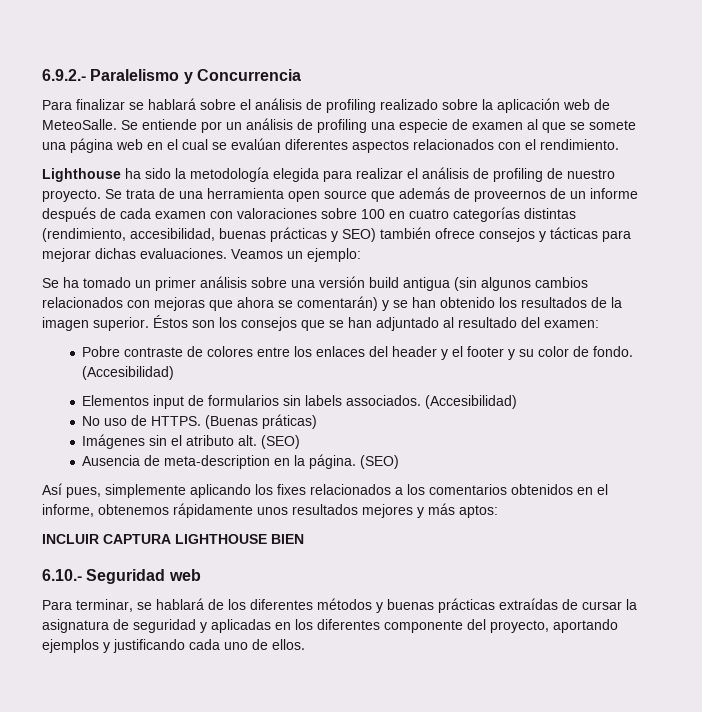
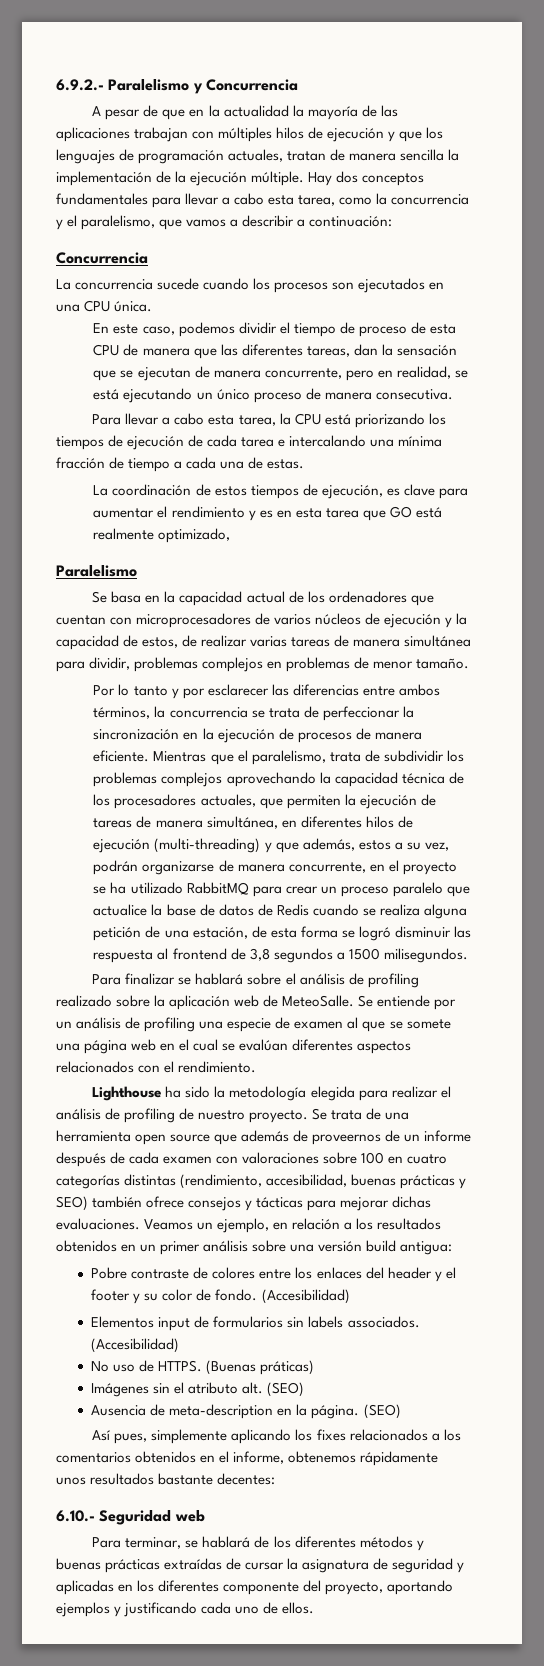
(301, 75) none -> [92,105,398,120] [56,127,444,142] [56,149,460,164] [56,171,425,186] [56,193,470,208] [56,215,393,230] [56,252,148,264] [56,278,445,293] [56,300,153,312] [93,322,456,337] [93,344,457,359] [93,366,468,381] [93,388,453,403] [92,413,446,428] [56,435,443,450] [56,457,305,472] [93,484,468,499] [93,506,442,521] [93,528,231,543] [56,565,137,577] [92,591,434,606] [56,613,468,628] [56,635,472,650] [56,657,470,672] [93,684,440,699] [93,706,414,721] [93,728,422,743] [93,750,464,765] [93,772,464,787] [93,794,436,809] [93,816,413,829] [93,838,449,853] [93,860,457,875] [93,882,470,897] [93,904,467,919] [93,926,471,941] [93,948,468,963] // A pesar de que en la actualidad la mayoría de las aplicaciones trabajan con múltiples hilos de ejecución y que los lenguajes de programación actuales, tratan de manera sencilla la implementación de la ejecución múltiple. Hay dos conceptos fundamentales para llevar a cabo esta tarea, como la concurrencia y el paralelismo, que vamos a describir a continuación: // Concurrencia // La concurrencia sucede cuando los procesos son ejecutados en una CPU única. // En este caso, podemos dividir el tiempo de proceso de esta CPU de manera que las diferentes tareas, dan la sensación que se ejecutan de manera concurrente, pero en realidad, se está ejecutando un único proceso de manera consecutiva. // Para llevar a cabo esta tarea, la CPU está priorizando los tiempos de ejecución de cada tarea e intercalando una mínima fracción de tiempo a cada una de estas. // La coordinación de estos tiempos de ejecución, es clave para aumentar el rendimiento y es en esta tarea que GO está realmente optimizado, // Paralelismo // Se basa en la capacidad actual de los ordenadores que cuentan con microprocesadores de varios núcleos de ejecución y la capacidad de estos, de realizar varias tareas de manera simultánea para dividir, problemas complejos en problemas de menor tamaño. // Por lo tanto y por esclarecer las diferencias entre ambos términos, la concurrencia se trata de perfeccionar la sincronización en la ejecución de procesos de manera eficiente. Mientras que el paralelismo, trata de subdividir los problemas complejos aprovechando la capacidad técnica de los procesadores actuales, que permiten la ejecución de tareas de manera simultánea, en diferentes hilos de ejecución (multi-threading) y que además, estos a su vez, podrán organizarse de manera concurrente, en el proyecto se ha utilizado RabbitMQ para crear un proceso paralelo que actualice la base de datos de Redis cuando se realiza alguna petición de una estación, de esta forma se logró disminuir las respuesta al frontend de 3,8 segundos a 1500 milisegundos.
[307,248,361,262] [42,277,131,288] ejemplo: // Se ha tomado -> [217,1218,442,1233] [56,1240,137,1252] ejemplo, en relación a los resultados obtenidos en
[403,277,588,291] [42,296,622,311] [42,315,599,331] antigua (sin algunos cambios relacionados con mejoras que ahora se comentarán) y se han obtenido los resultados de la imagen superior. Éstos son los consejos que se han adjuntado al resultado del examen: -> [400,1241,453,1255] antigua:
[362,503,498,518] [42,534,304,544] mejores y más aptos: // INCLUIR CAPTURA LIGHTHOUSE BIEN -> [158,1473,276,1485] bastante decentes:

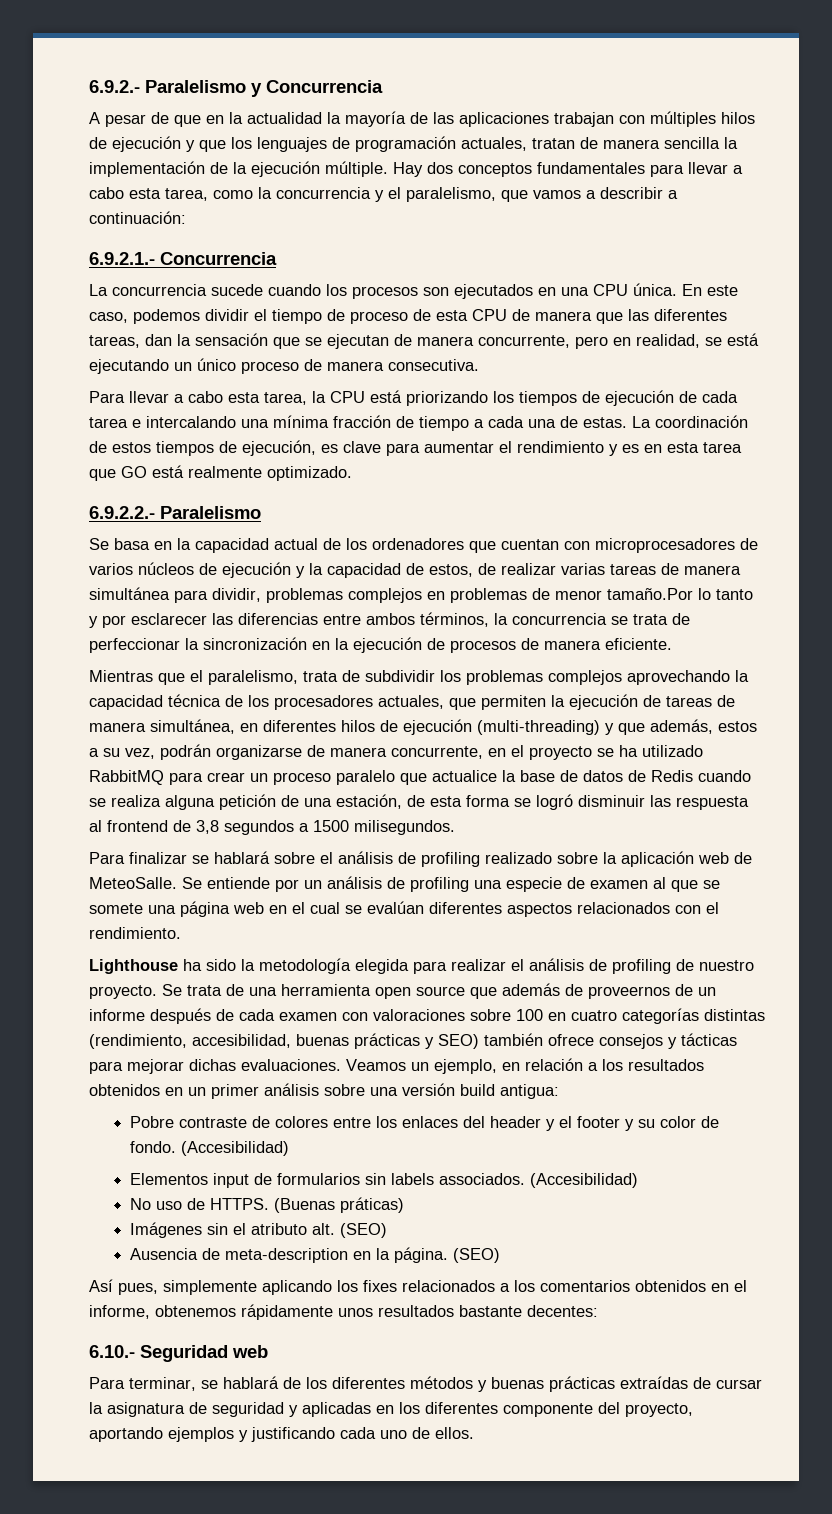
(393, 221) none -> [89,252,155,265] 6.9.2.1.-
(153, 306) // -> (677, 289) none
(305, 464) // -> (627, 422) none
[158,528,231,543] optimizado, // -> [267,466,352,481] [89,506,155,519] optimizado. // 6.9.2.2.-
[416,658,470,669] [93,685,116,696] tamaño. // Por -> [607,588,693,600] tamaño.Por
(150, 756) none -> (672, 644) //

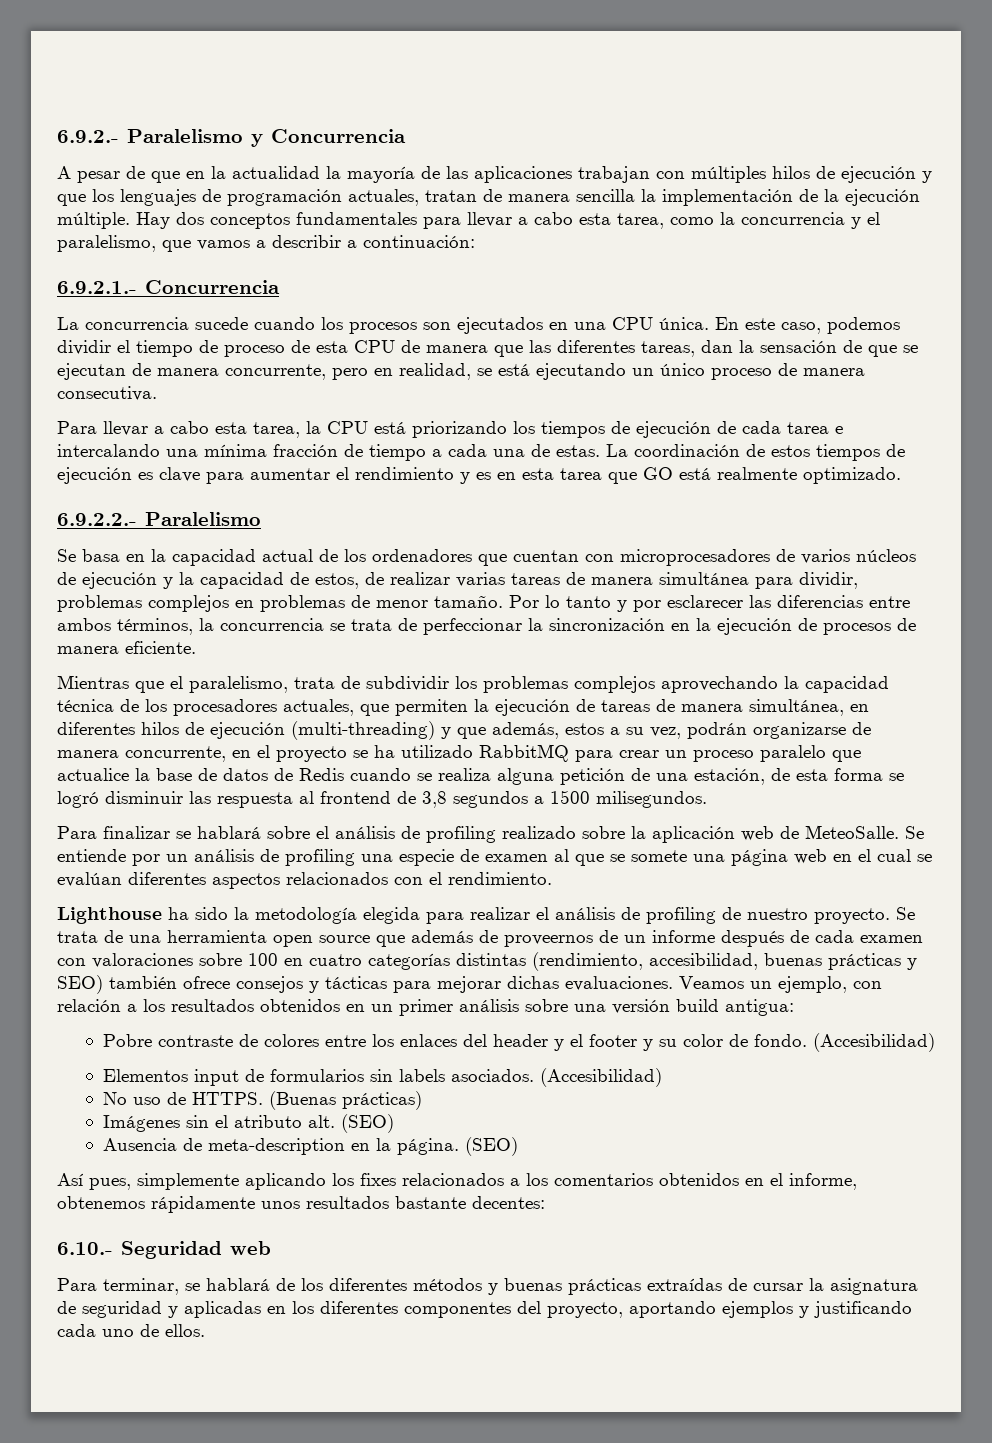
(268, 339) none -> [843,340,862,353] de
[242,440,316,456] ejecución, -> [57,467,132,484] ejecución
[607,588,693,600] tamaño.Por -> [434,595,539,608] tamaño. Por
[502,1062,520,1071] en -> [853,981,882,989] con
[439,1173,526,1185] associados. -> [450,1069,534,1082] asociados.
[340,1197,405,1213] práticas) -> [341,1091,422,1110] prácticas)
[503,1403,593,1417] componente -> [404,1302,511,1318] componentes

